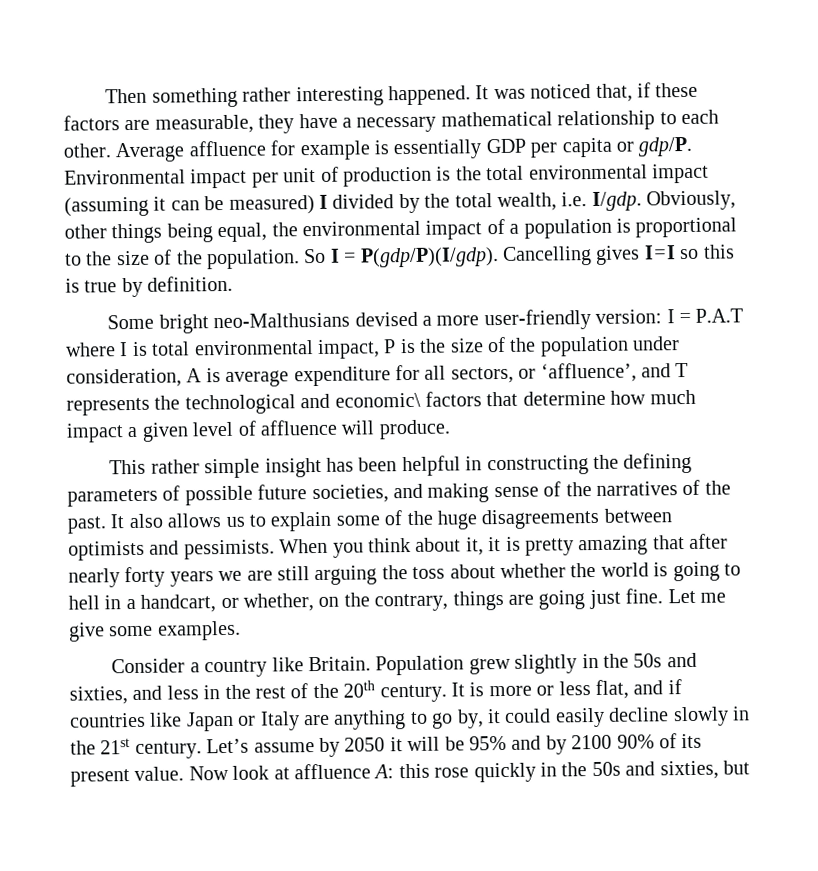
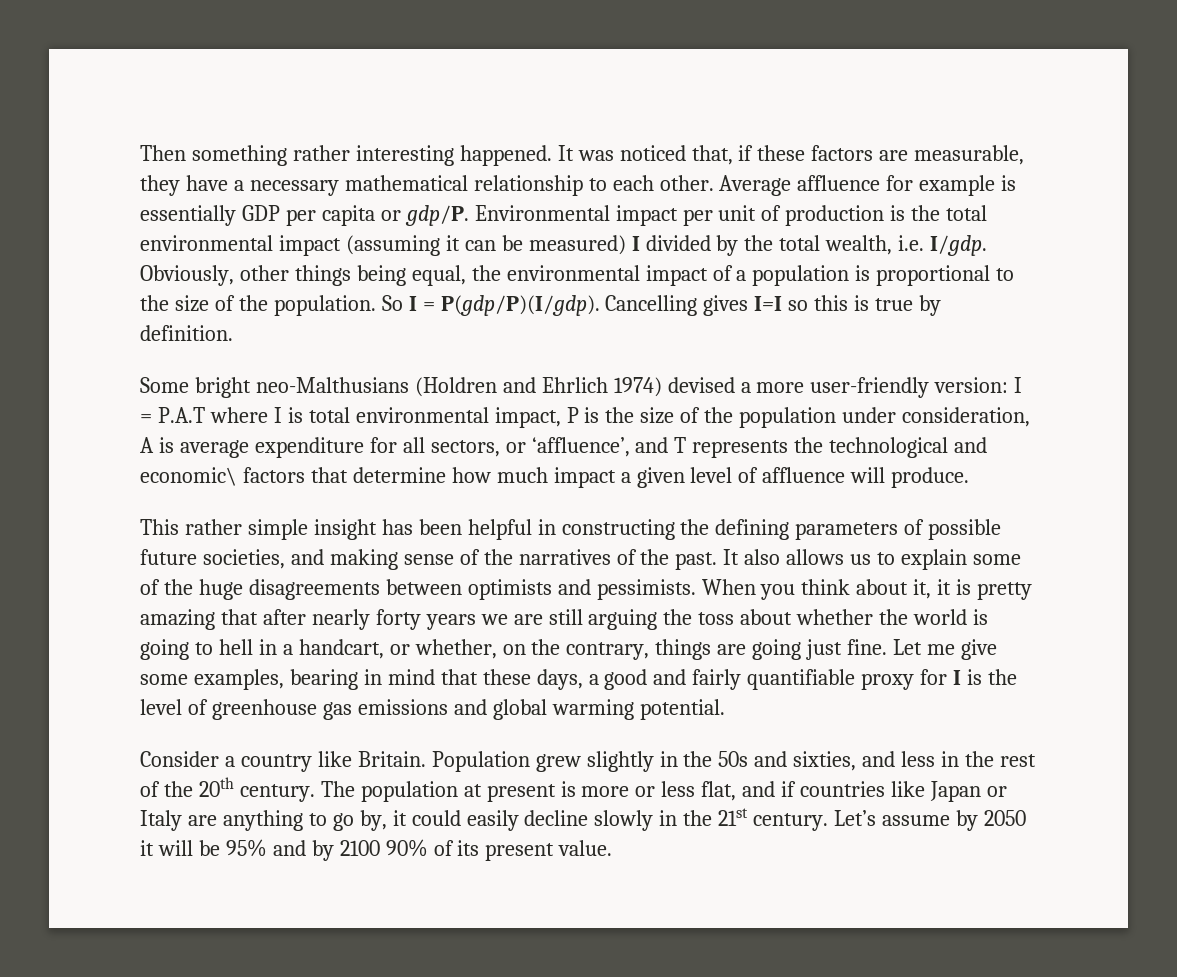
(351, 320) none -> [414,377,662,397] (Holdren and Ehrlich 1974)
[157,620,241,641] examples. -> [193,669,1017,690] [140,699,725,720] examples, bearing in mind that these days, a good and fairly quantifiable proxy for I is the level of greenhouse gas emissions and global warming potential.
[451,682,465,697] It -> [320,781,556,802] The population at present
[188,760,750,783] Now look at affluence A: this rose quickly in the 50s and sixties, but -> (613, 848) none

